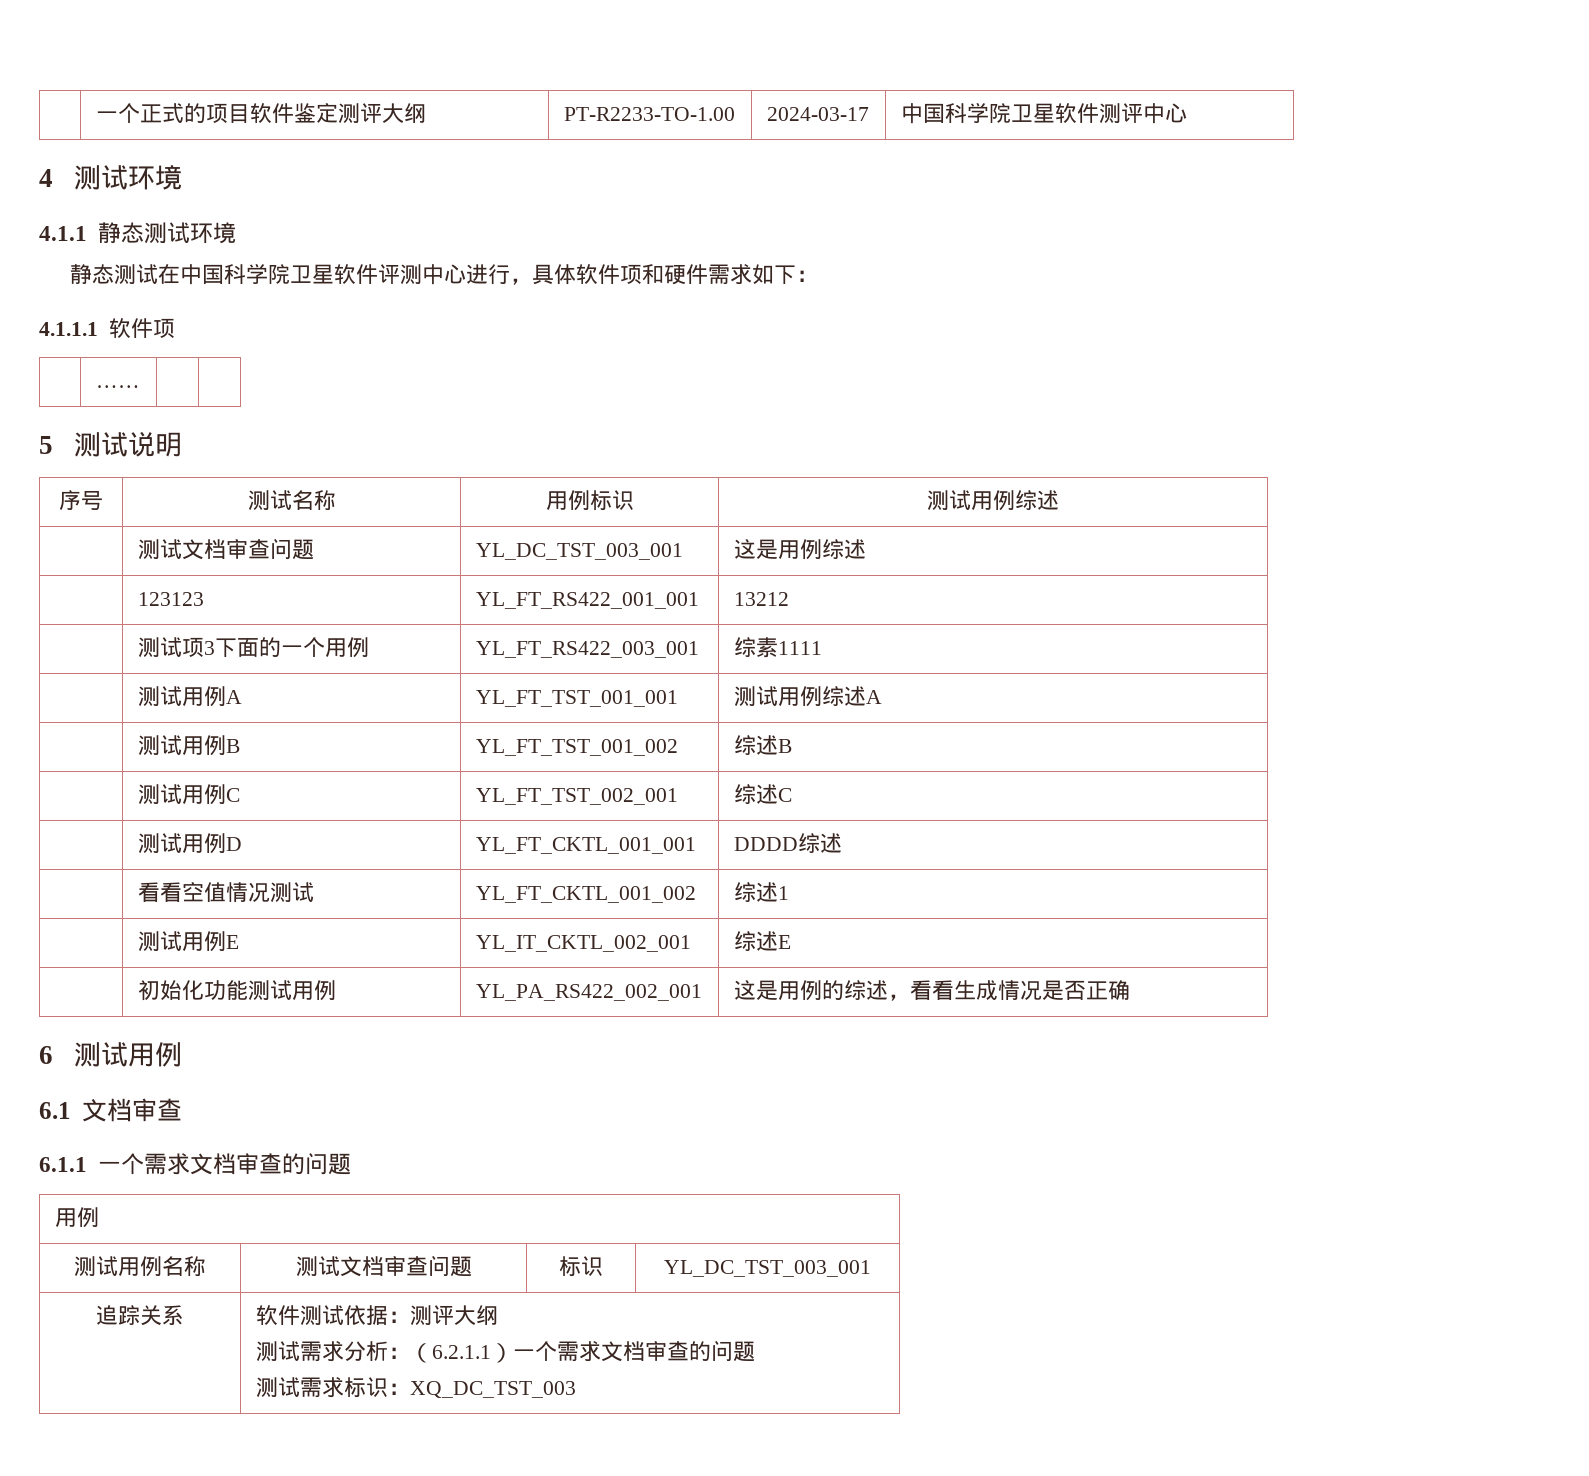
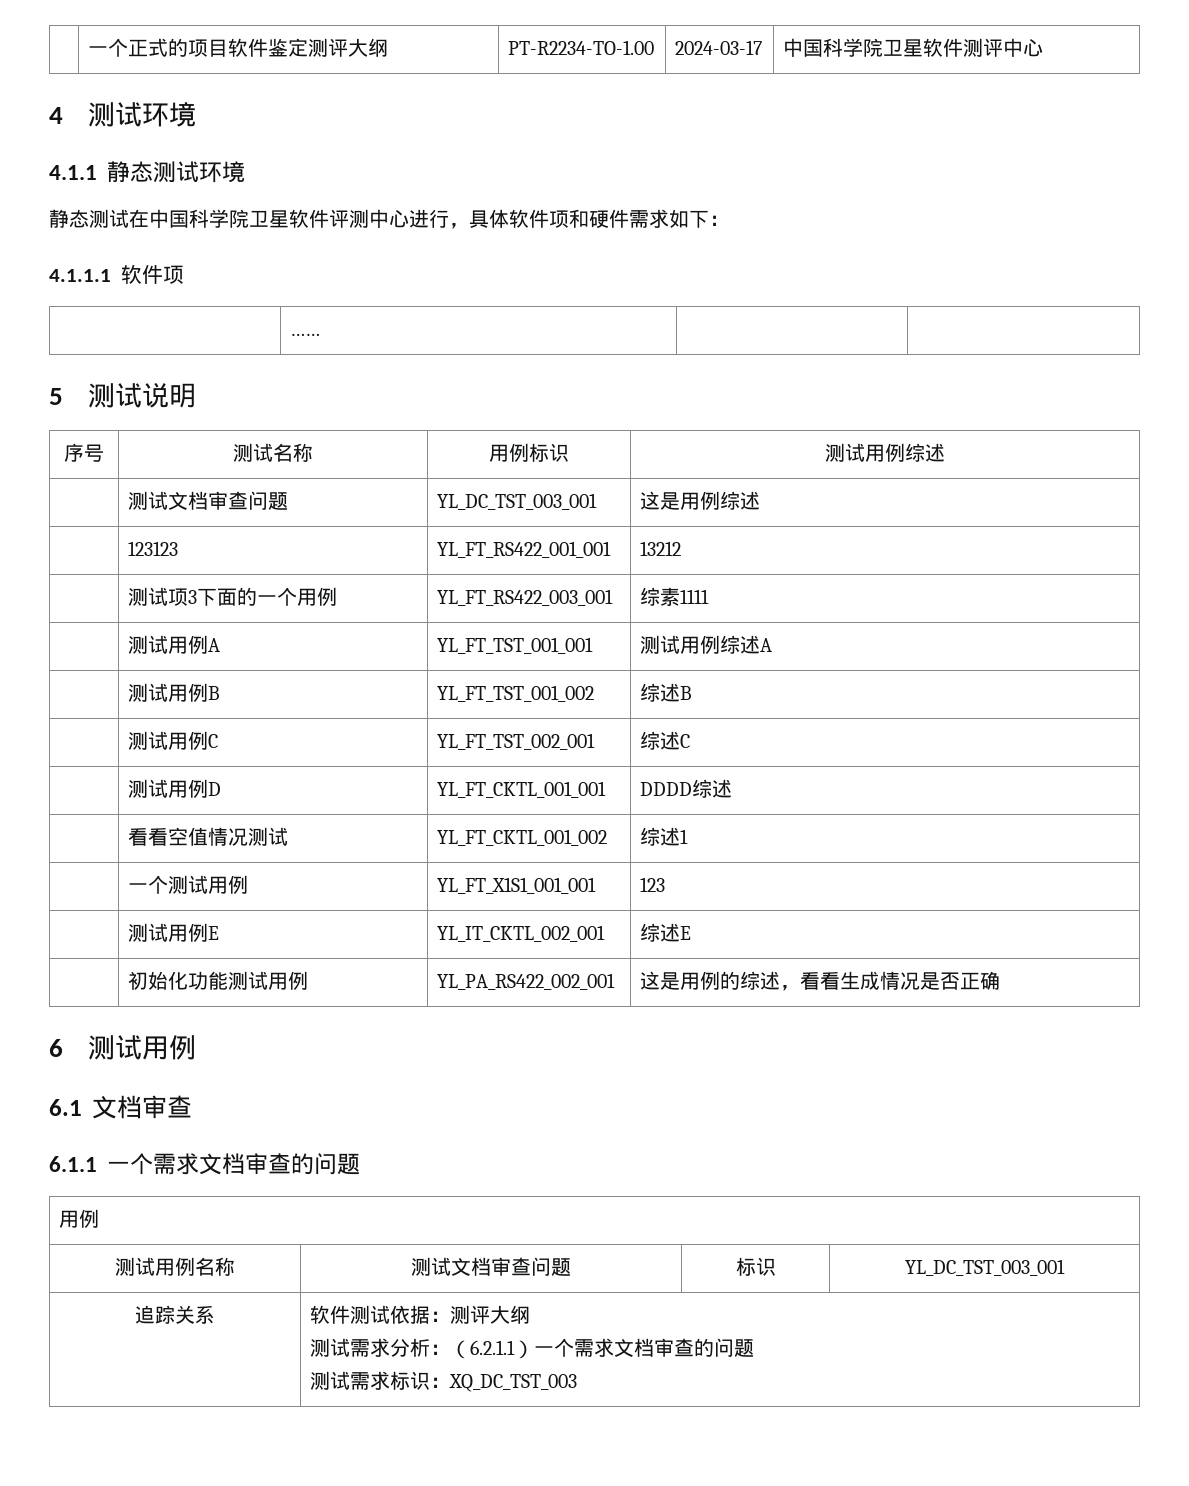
[563,107,735,121] PT-R2233-TO-1.00 -> [507,40,654,55] PT-R2234-TO-1.00
(789, 893) none -> [127,875,248,894] [436,877,596,894] [639,877,665,892] // | 一个测试用例 | YL_FT_X1S1_001_001 | 123

